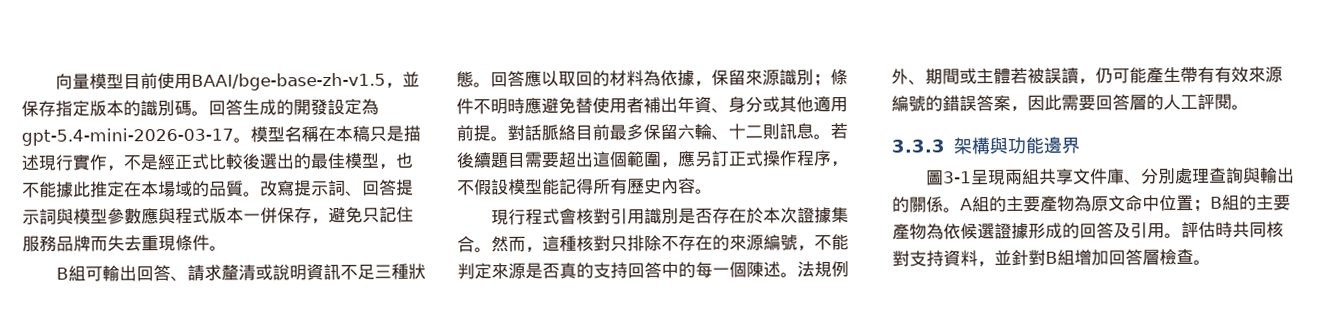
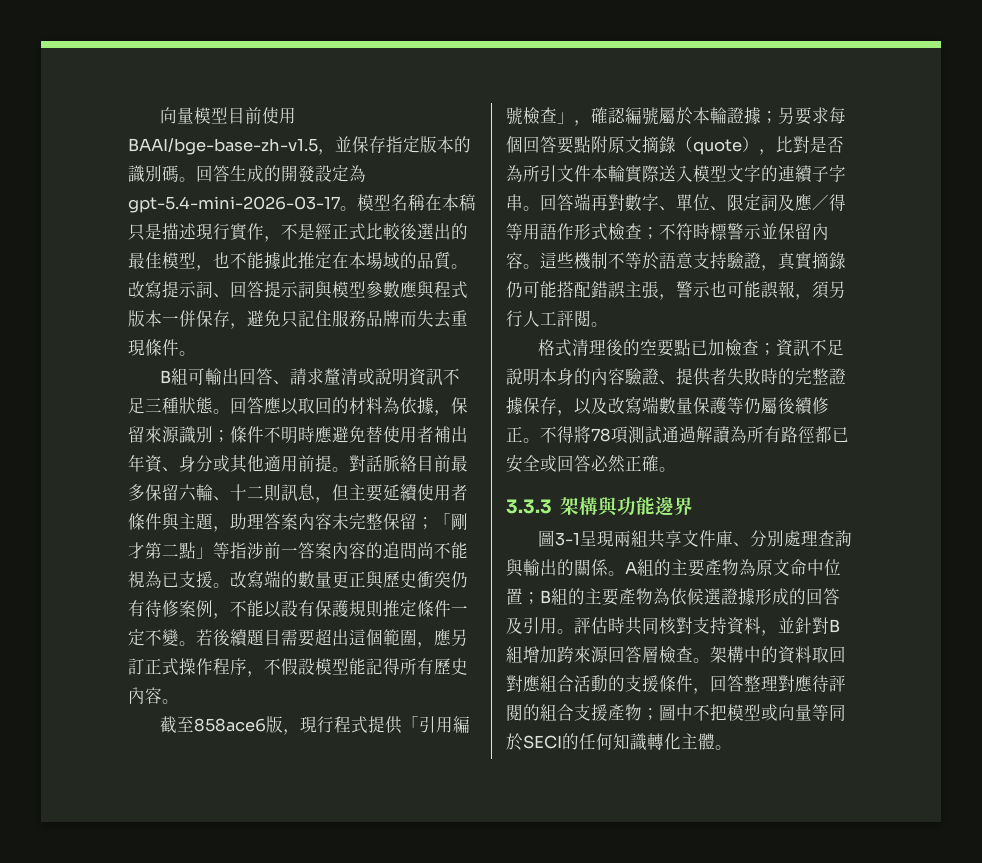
(814, 131) none -> [315,484,468,503] [128,513,468,532] [128,542,468,559] [128,570,468,589] [128,600,468,619] [128,629,179,646] ，但主要延續使用者條件與主題，助理答案內容未完整保留；「剛才第二點」等指涉前一答案內容的追問尚不能視為已支援。改寫端的數量更正與歷史衝突仍有待修案例，不能以設有保護規則推定條件一定不變
[491,206,850,226] [457,233,849,253] [457,260,849,280] [891,66,1283,85] [891,93,1232,112] 現行程式會核對引用識別是否存在於本次證據集合。然而，這種核對只排除不存在的來源編號，不能判定來源是否真的支持回答中的每一個陳述。法規例外、期間或主體若被誤讀，仍可能產生帶有有效來源編號的錯誤答案，因此需要回答層的人工評閱 -> [159,716,470,735] [506,107,846,126] [506,136,844,155] [506,165,846,183] [506,193,846,211] [506,223,829,241] [506,252,846,271] [506,281,846,300] [506,310,608,327] [537,339,844,357] [506,368,846,386] [506,396,829,416] [506,426,849,444] [506,455,659,473] 截至858ace6版，現行程式提供「引用編號檢查」，確認編號屬於本輪證據；另要求每個回答要點附原文摘錄（quote），比對是否為所引文件本輪實際送入模型文字的連續子字串。回答端再對數字、單位、限定詞及應／得等用語作形式檢查；不符時標警示並保留內容。這些機制不等於語意支持驗證，真實摘錄仍可能搭配錯誤主張，警示也可能誤報，須另行人工評閱。 // 格式清理後的空要點已加檢查；資訊不足說明本身的內容驗證、提供者失敗時的完整證據保存，以及改寫端數量保護等仍屬後續修正。不得將78項測試通過解讀為所有路徑都已安全或回答必然正確
(1109, 257) none -> [557,646,608,663] 跨來源
(1211, 262) none -> [710,646,846,664] [506,675,846,694] [506,704,846,721] [506,733,732,751] 架構中的資料取回對應組合活動的支援條件，回答整理對應待評閱的組合支援產物；圖中不把模型或向量等同於SECI的任何知識轉化主體。

